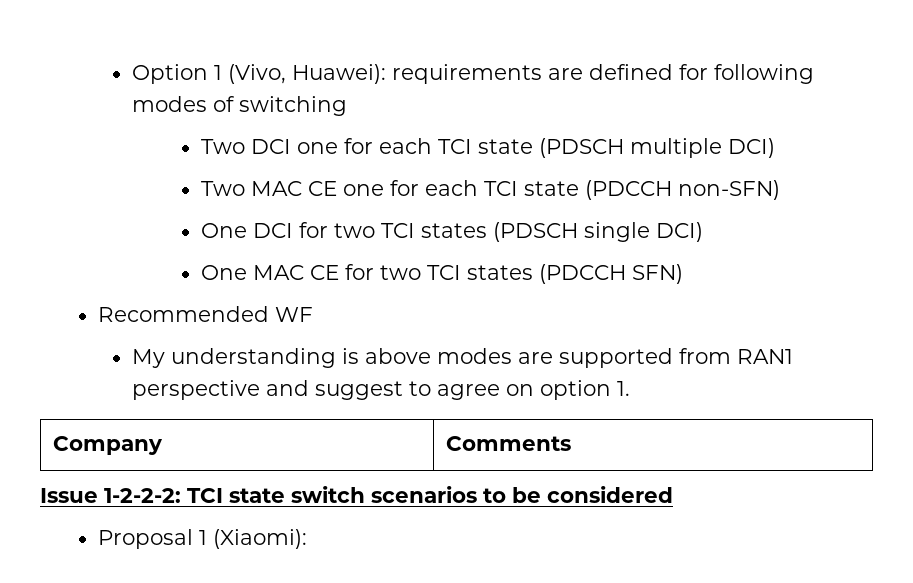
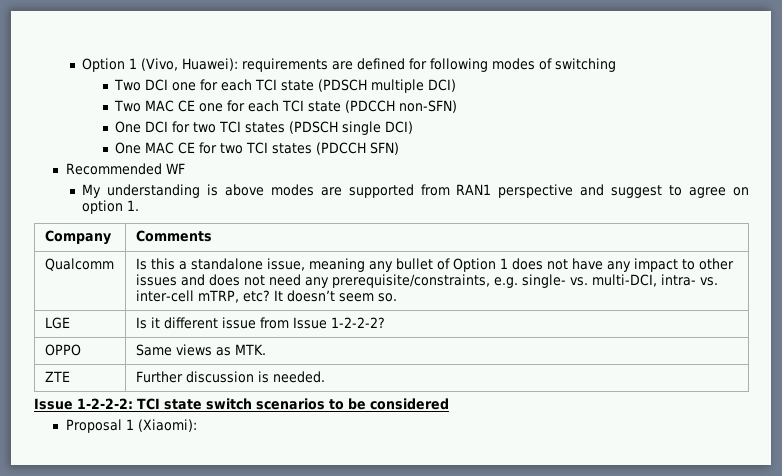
(572, 443) none -> [44,258,114,271] [135,258,734,272] [135,274,718,288] [135,290,397,303] [44,317,70,329] [135,317,385,329] [44,344,81,356] [135,344,266,356] [44,371,70,382] [135,371,325,383] // Qualcomm | Is this a standalone issue, meaning any bullet of Option 1 does not have any impact to other issues and does not need any prerequisite/constraints, e.g. single- vs. multi-DCI, intra- vs. inter-cell mTRP, etc? It doesn’t seem so. // LGE | Is it different issue from Issue 1-2-2-2? // OPPO | Same views as MTK. // ZTE | Further discussion is needed.

